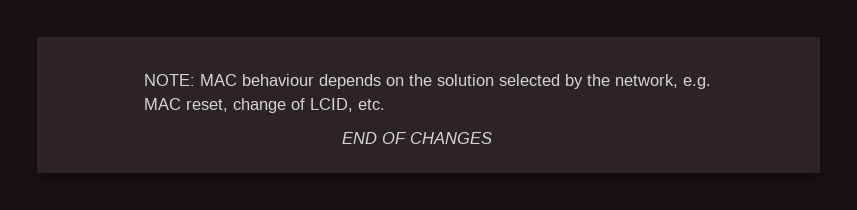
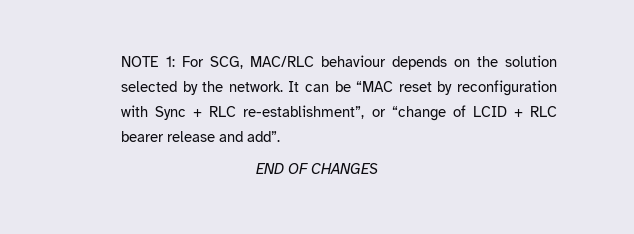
[143,74,237,86] NOTE: MAC -> [121,56,315,69] NOTE 1: For SCG, MAC/RLC
[614,74,711,89] [143,98,385,113] network, e.g. MAC reset, change of LCID, etc. -> [228,80,558,96] [121,105,558,121] [121,131,281,142] network. It can be “MAC reset by reconfiguration with Sync + RLC re-establishment”, or “change of LCID + RLC bearer release and add”.

